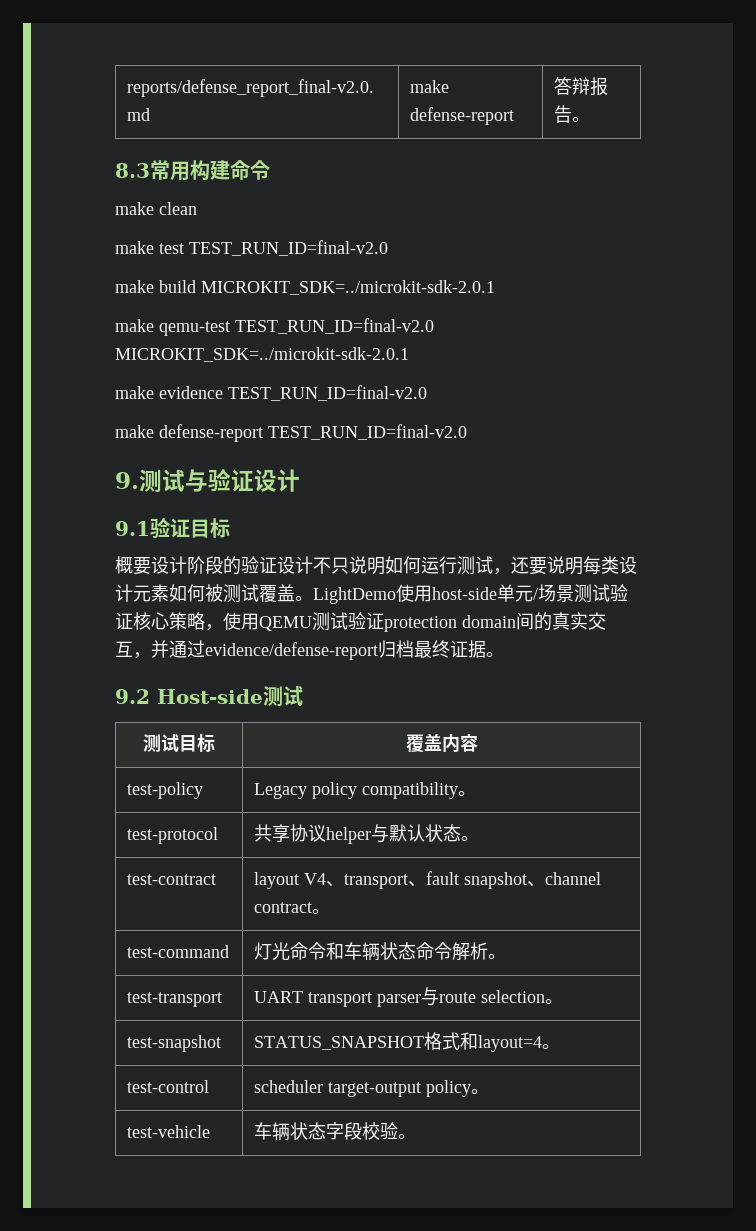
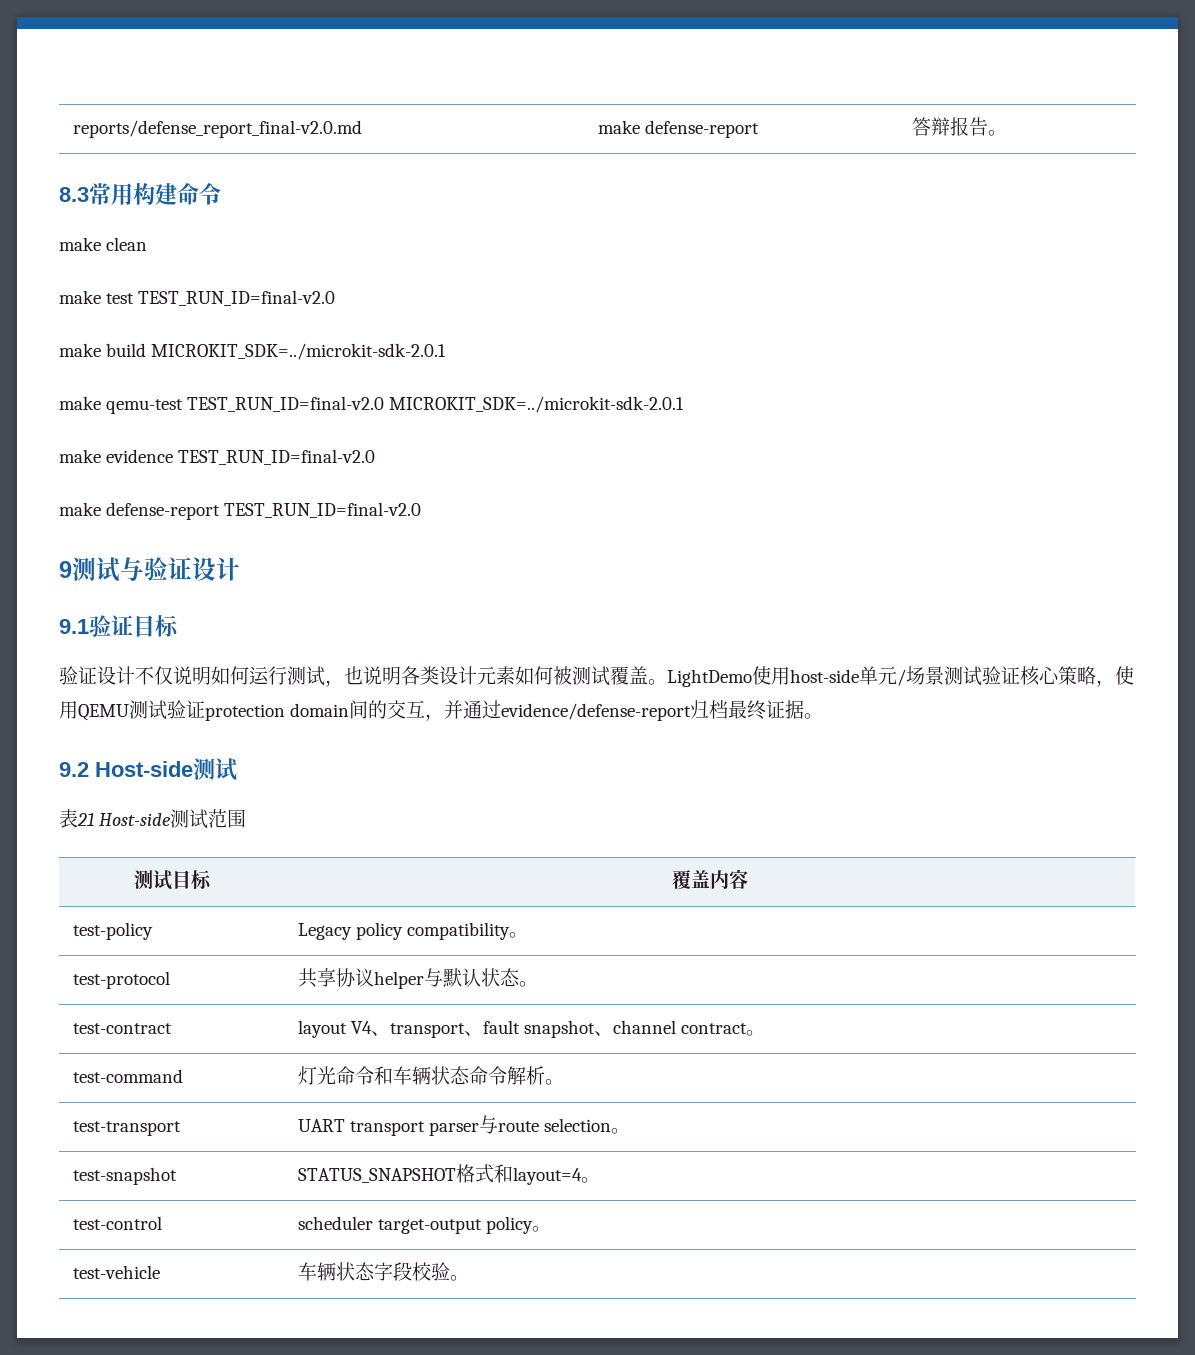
[115,472,139,489] 9. -> [59,561,72,578] 9
[115,556,241,575] 概要设计阶段的 -> (179, 626) none
[331,557,349,574] 只 -> [154,666,173,685] 仅
[511,556,601,575] 还要说明每 -> [344,666,420,685] 也说明各
[552,612,588,630] 真实 -> (388, 709) none
(303, 696) none -> [59,809,247,829] // 表21 Host-side测试范围

